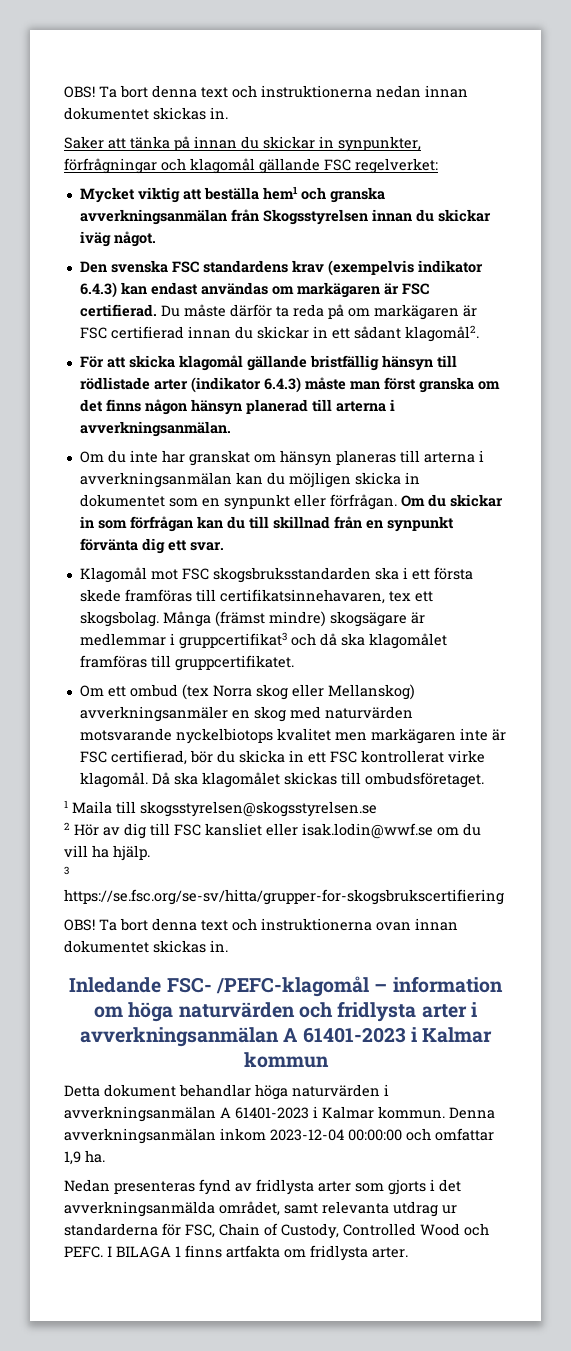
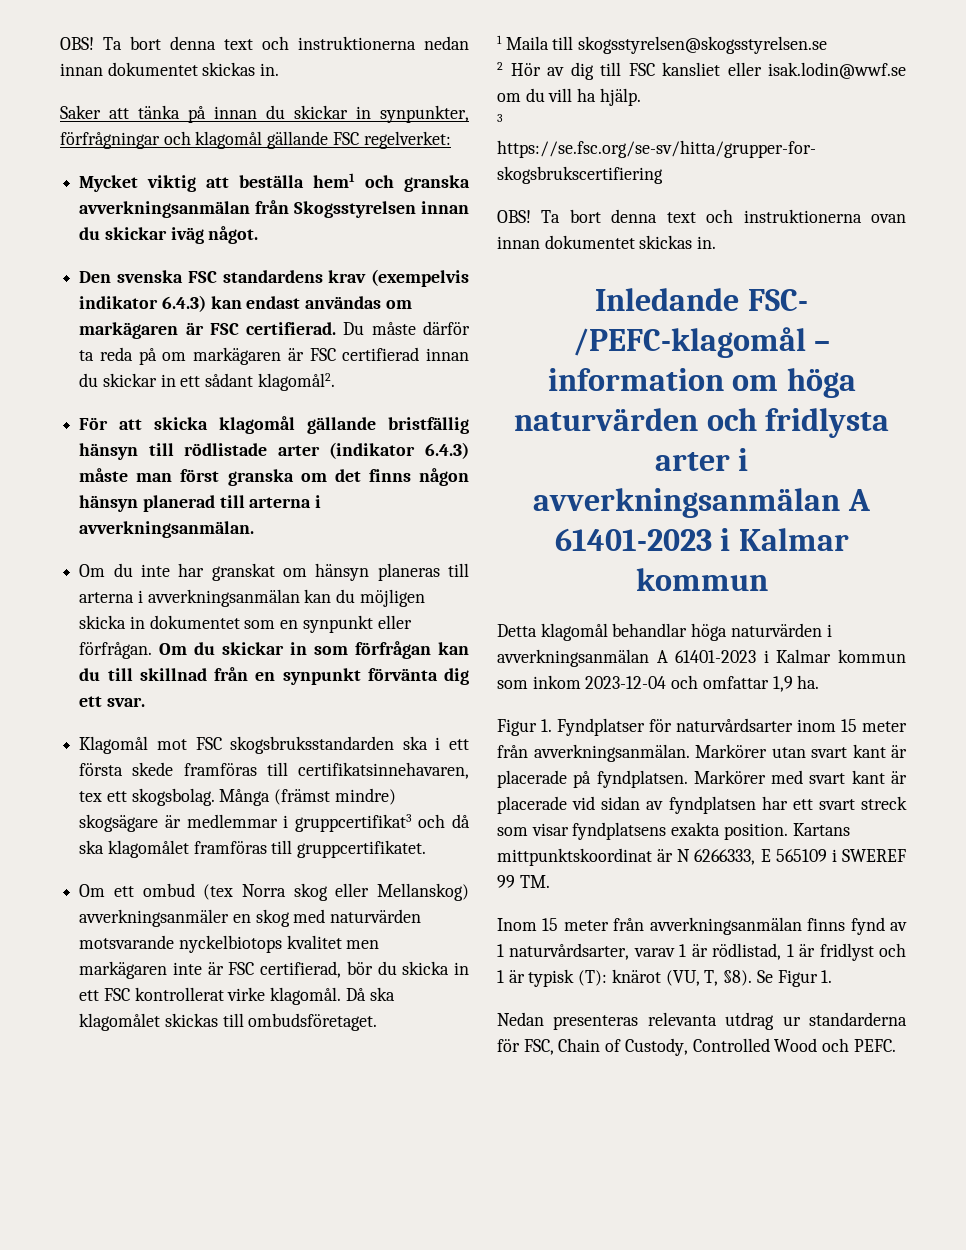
[104,1084,176,1097] dokument -> [540,623,608,641] klagomål
[378,1106,495,1119] [64,1128,216,1144] kommun. Denna avverkningsanmälan -> [838,649,906,663] [497,680,528,689] kommun som
[348,1129,402,1141] 00:00:00 -> (667, 682) none
[64,1179,461,1195] [64,1201,318,1217] Nedan presenteras fynd av fridlysta arter som gjorts i det avverkningsanmälda området, samt -> [497,718,907,736] [497,744,907,762] [497,770,907,788] [497,796,907,814] [497,822,850,840] [497,848,907,866] [497,875,550,888] [497,917,907,935] [497,943,907,961] [497,969,833,987] [497,1012,639,1030] Figur 1. Fyndplatser för naturvårdsarter inom 15 meter från avverkningsanmälan. Markörer utan svart kant är placerade på fyndplatsen. Markörer med svart kant är placerade vid sidan av fyndplatsen har ett svart streck som visar fyndplatsens exakta position. Kartans mittpunktskoordinat är N 6266333, E 565109 i SWEREF 99 TM. // Inom 15 meter från avverkningsanmälan finns fynd av 1 naturvårdsarter, varav 1 är rödlistad, 1 är fridlyst och 1 är typisk (T): knärot (VU, T, §8). Se Figur 1. // Nedan presenteras
[107,1245,408,1261] I BILAGA 1 finns artfakta om fridlysta arter. -> (896, 1045) none

